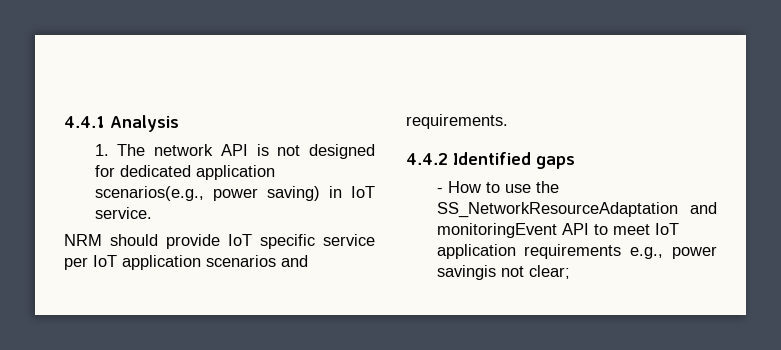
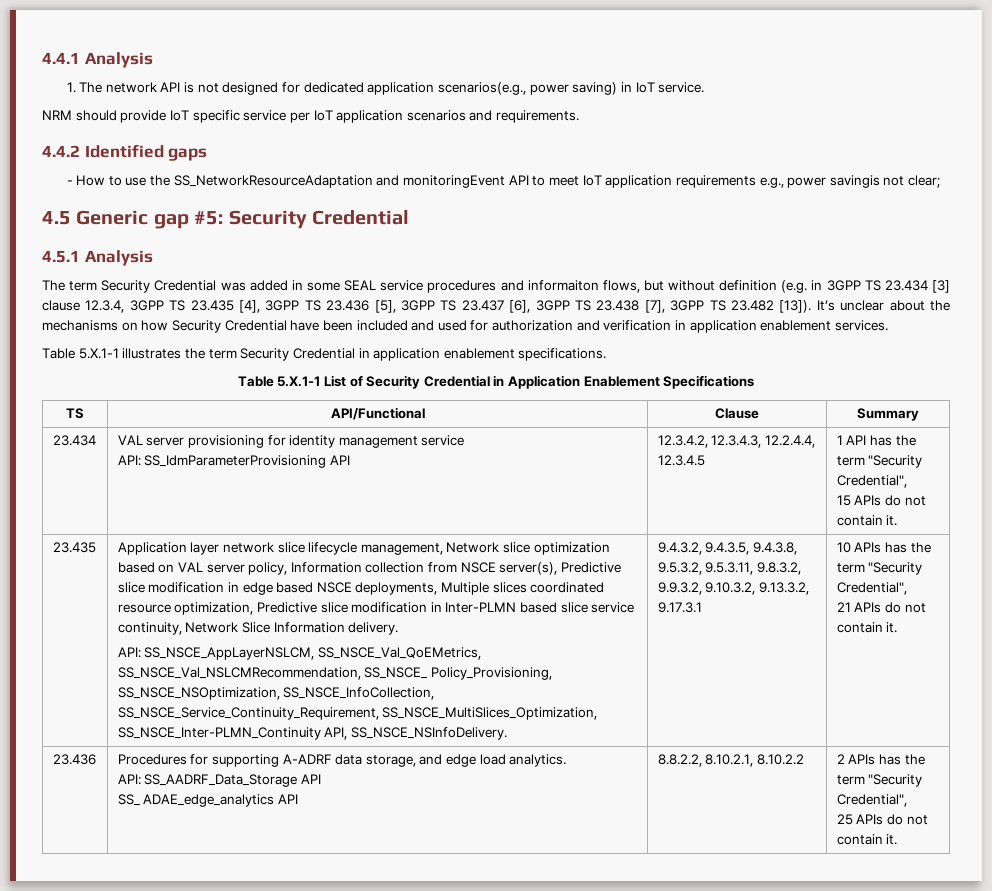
(570, 272) none -> [42,210,409,229] [42,250,153,266] [42,280,950,293] [42,300,950,313] [42,320,888,333] [42,348,607,361] [237,375,755,389] [66,408,84,419] [330,407,425,420] [715,408,759,419] [857,408,919,421] [52,435,96,446] [117,435,465,448] [117,455,350,468] [657,435,815,448] [657,455,705,466] [836,435,916,446] [836,455,923,468] [836,475,907,488] [836,495,926,506] [836,515,898,526] [52,542,96,553] [117,542,610,555] [117,562,622,575] [117,582,605,595] [117,602,635,615] [117,622,399,635] [117,647,481,660] [117,667,552,680] [117,687,435,700] [117,707,598,720] [117,727,507,740] [657,542,797,555] [657,562,801,575] [657,582,809,595] [657,602,702,613] [836,542,931,553] [836,562,923,575] [836,582,907,595] [836,602,926,613] [836,622,898,633] [52,754,96,765] [117,754,567,767] [117,774,321,787] [117,794,298,807] [657,754,804,767] [836,754,925,765] [836,774,923,787] [836,794,907,807] [836,814,928,825] [836,834,898,845] // 4.5 Generic gap #5: Security Credential // 4.5.1 Analysis // The term Security Credential was added in some SEAL service procedures and informaiton flows, but without definition (e.g. in 3GPP TS 23.434 [3] clause 12.3.4, 3GPP TS 23.435 [4], 3GPP TS 23.436 [5], 3GPP TS 23.437 [6], 3GPP TS 23.438 [7], 3GPP TS 23.482 [13]). It’s unclear about the mechanisms on how Security Credential have been included and used for authorization and verification in application enablement services. // Table 5.X.1-1 illustrates the term Security Credential in application enablement specifications. // Table 5.X.1-1 List of Security Credential in Application Enablement Specifications // TS | API/Functional | Clause | Summary // 23.434 | VAL server provisioning for identity management service // API: SS_IdmParameterProvisioning API | 12.3.4.2, 12.3.4.3, 12.2.4.4, 12.3.4.5 | 1 API has the term "Security Credential", // 15 APIs do not contain it. // 23.435 | Application layer network slice lifecycle management, Network slice optimization based on VAL server policy, Information collection from NSCE server(s), Predictive slice modification in edge based NSCE deployments, Multiple slices coordinated resource optimization, Predictive slice modification in Inter-PLMN based slice service continuity, Network Slice Information delivery. // API: SS_NSCE_AppLayerNSLCM, SS_NSCE_Val_QoEMetrics, SS_NSCE_Val_NSLCMRecommendation, SS_NSCE_ Policy_Provisioning, SS_NSCE_NSOptimization, SS_NSCE_InfoCollection, SS_NSCE_Service_Continuity_Requirement, SS_NSCE_MultiSlices_Optimization, SS_NSCE_Inter-PLMN_Continuity API, SS_NSCE_NSInfoDelivery. | 9.4.3.2, 9.4.3.5, 9.4.3.8, 9.5.3.2, 9.5.3.11, 9.8.3.2, 9.9.3.2, 9.10.3.2, 9.13.3.2, 9.17.3.1 | 10 APIs has the term "Security Credential", // 21 APIs do not contain it. // 23.436 | Procedures for supporting A-ADRF data storage, and edge load analytics. // API: SS_AADRF_Data_Storage API // SS_ ADAE_edge_analytics API | 8.8.2.2, 8.10.2.1, 8.10.2.2 | 2 APIs has the term "Security Credential", // 25 APIs do not contain it.

